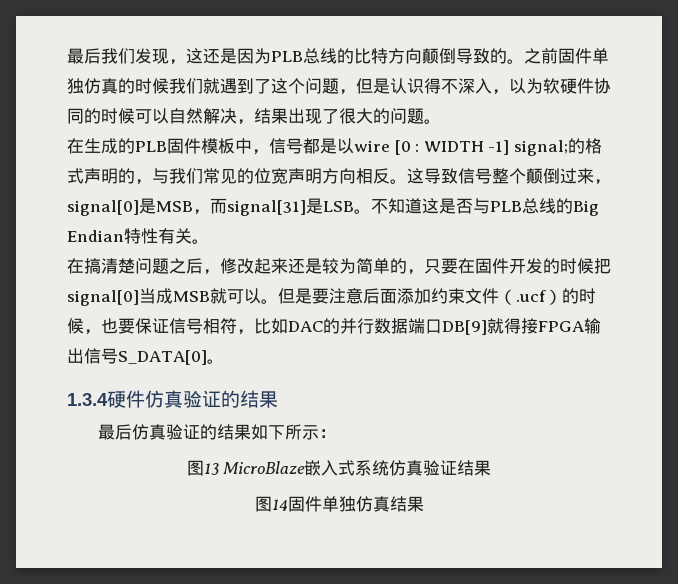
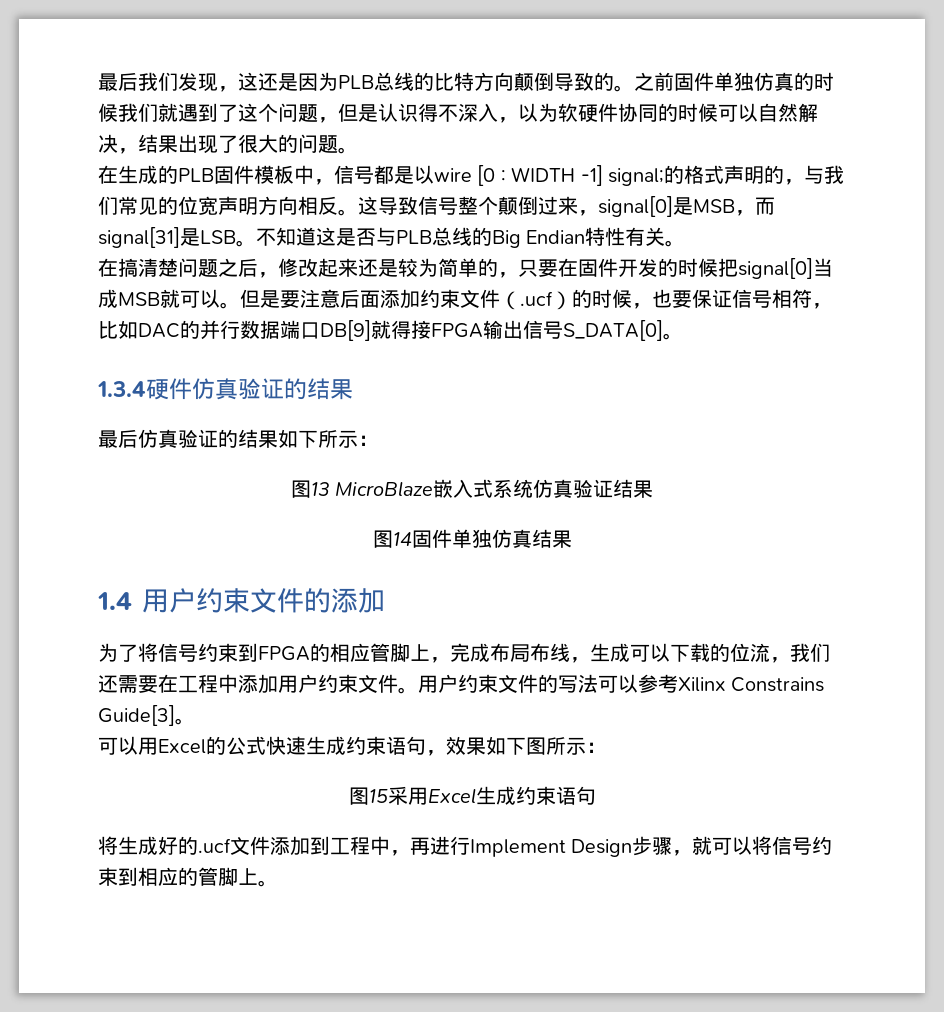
(424, 504) none -> [97,588,385,613] [98,643,830,663] [98,674,825,694] [98,705,195,726] [98,736,606,756] [348,786,596,805] [98,836,833,857] [98,867,278,887] // 1.4用户约束文件的添加 // 为了将信号约束到FPGA的相应管脚上，完成布局布线，生成可以下载的位流，我们还需要在工程中添加用户约束文件。用户约束文件的写法可以参考Xilinx Constrains Guide[3]。 // 可以用Excel的公式快速生成约束语句，效果如下图所示： // 图15采用Excel生成约束语句 // 将生成好的.ucf文件添加到工程中，再进行Implement Design步骤，就可以将信号约束到相应的管脚上。

